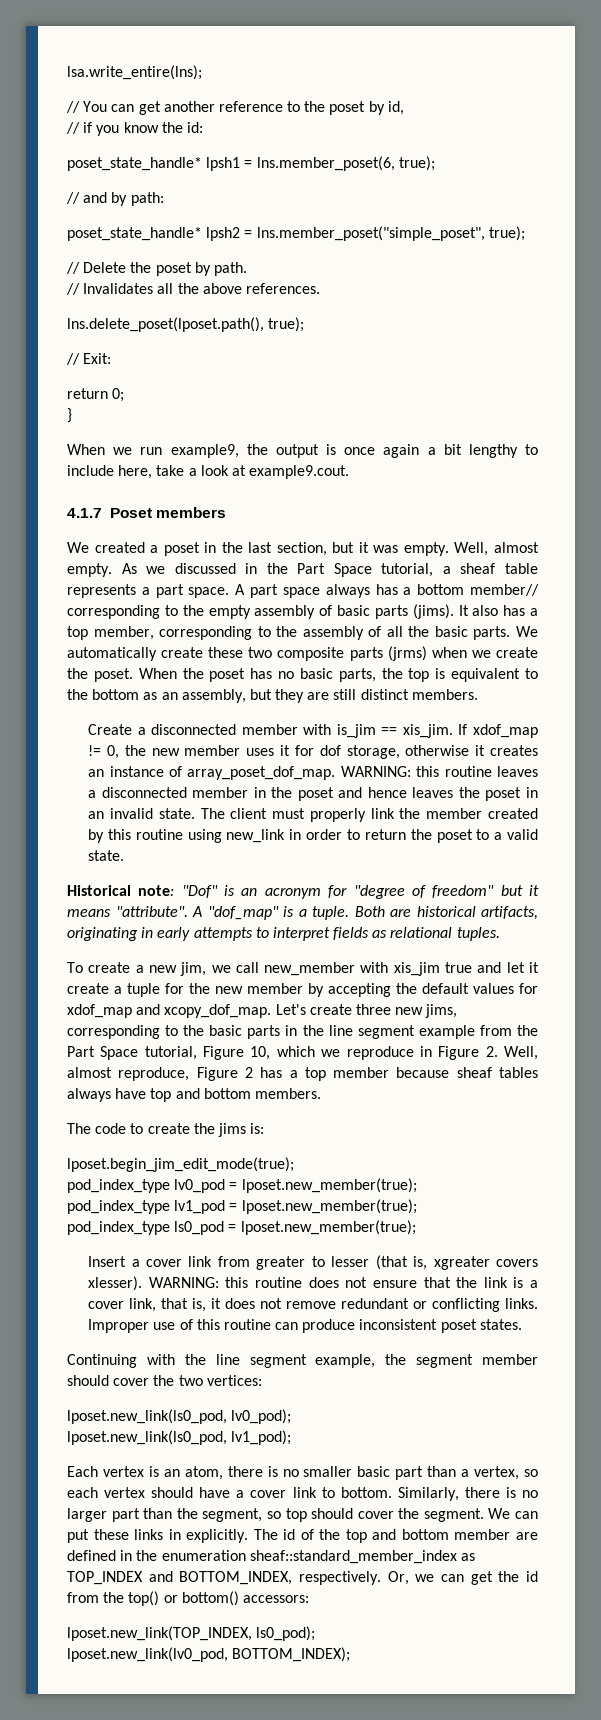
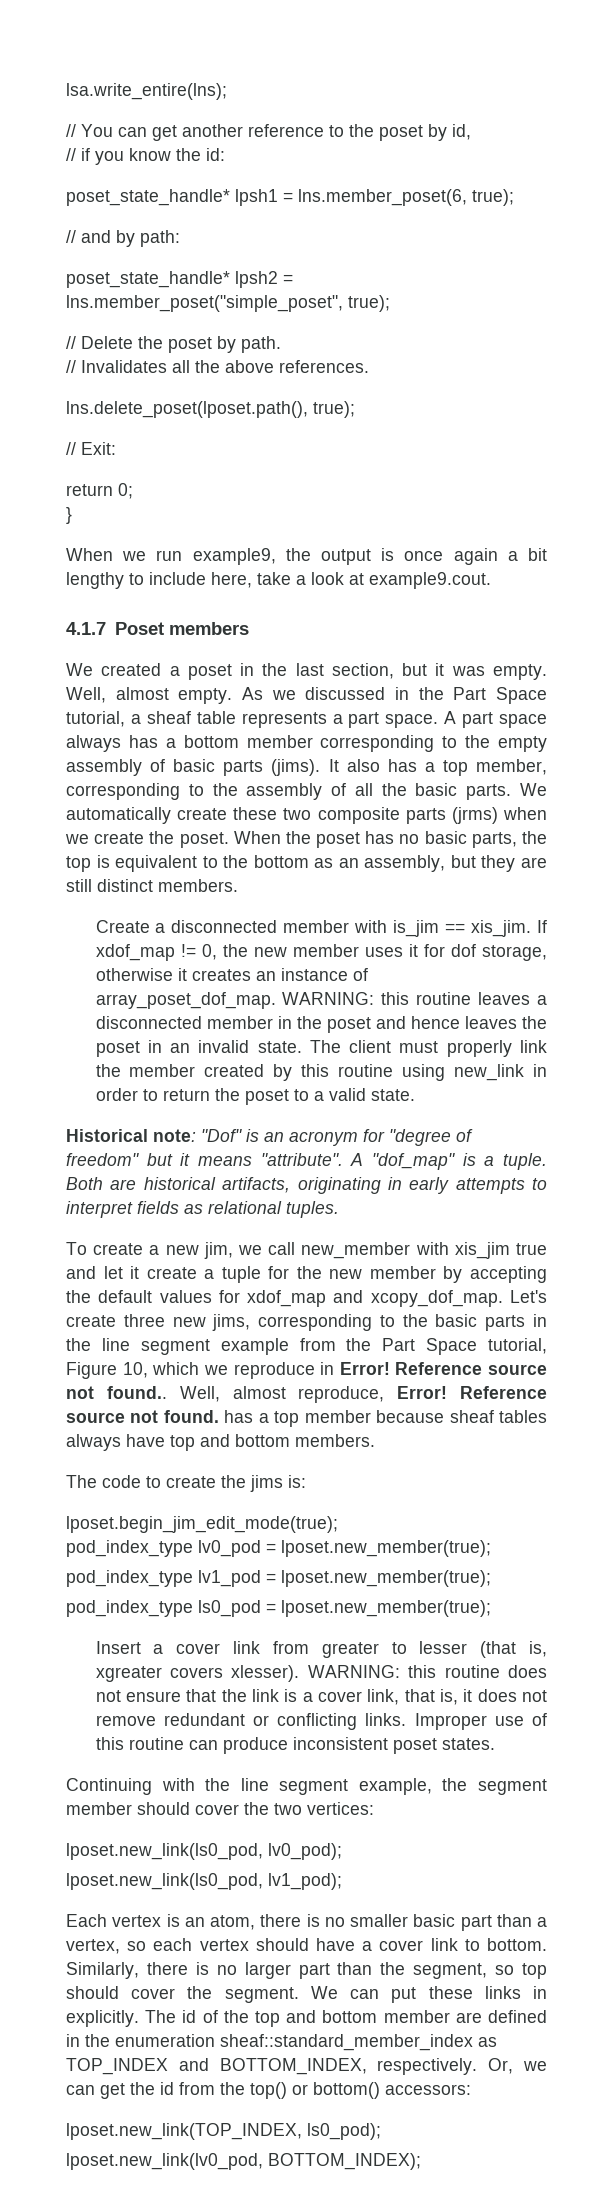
[469,584,539,596] member// -> [246,735,313,748] member
[438,1046,539,1060] [67,1067,253,1081] Figure 2. Well, almost reproduce, Figure 2 -> [339,1362,547,1375] [66,1386,547,1403] [66,1410,219,1423] Error! Reference source not found.. Well, almost reproduce, Error! Reference source not found.

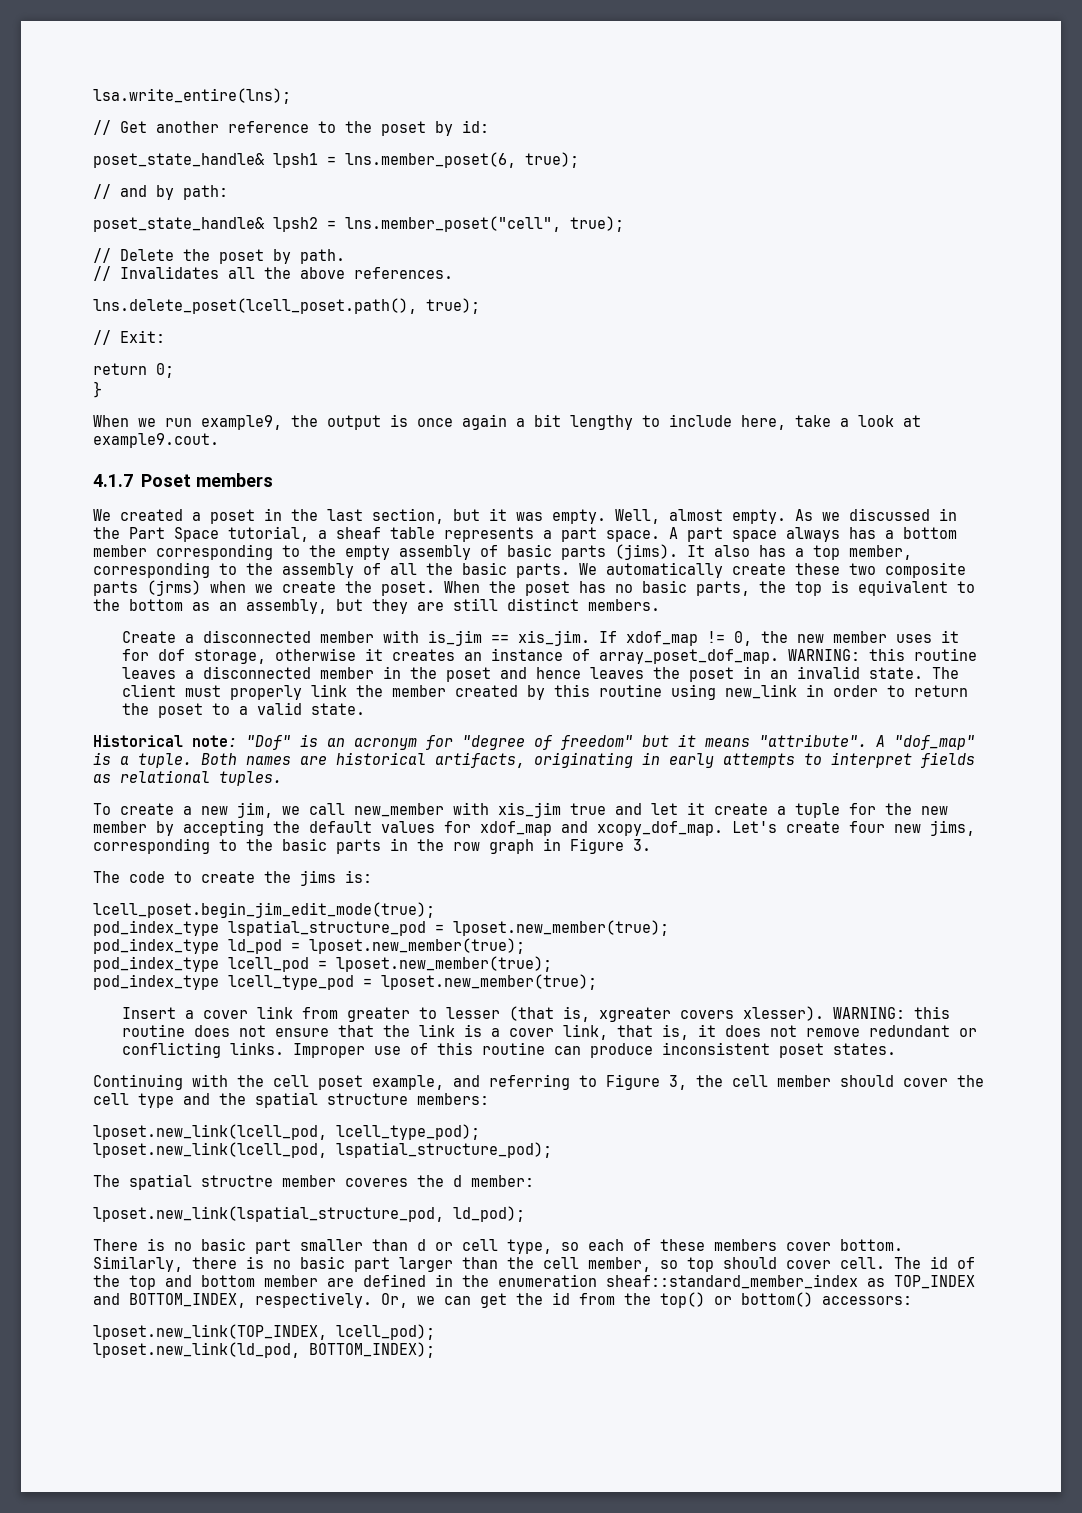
[81,124,177,141] You can get -> [120,121,147,133] Get
[452,124,471,140] [66,148,201,165] id, // // if you know the -> (453, 128) none
[66,189,230,206] poset_state_handle* -> [93,153,265,168] poset_state_handle&
[66,271,230,288] poset_state_handle* -> [93,217,265,232] poset_state_handle&
[66,295,343,312] lns.member_poset("simple_poset", -> [345,216,561,232] lns.member_poset("cell",
[66,401,308,418] lns.delete_poset(lposet.path(), -> [93,298,417,314] lns.delete_poset(lcell_poset.path(),
(103, 1183) none -> [246,756,291,765] names
[123,1314,165,1327] three -> [849,821,885,833] four
[101,1338,547,1355] [66,1362,547,1379] [66,1386,547,1403] [66,1410,548,1427] [66,1434,375,1451] line segment example from the Part Space tutorial, Figure 10, which we reproduce in Error! Reference source not found.. Well, almost reproduce, Error! Reference source not found. has a top member because sheaf tables always have top and bottom members. -> [453,838,651,854] row graph in Figure 3.
[66,1516,338,1533] [66,1540,491,1557] [66,1570,491,1587] [66,1600,261,1617] lposet.begin_jim_edit_mode(true); // pod_index_type lv0_pod = lposet.new_member(true); // pod_index_type lv1_pod = lposet.new_member(true); // pod_index_type ls0_pod -> [93,902,435,918] [93,920,669,936] [93,938,525,954] [93,956,552,972] [93,974,354,990] lcell_poset.begin_jim_edit_mode(true); // pod_index_type lspatial_structure_pod = lposet.new_member(true); // pod_index_type ld_pod = lposet.new_member(true); // pod_index_type lcell_pod = lposet.new_member(true); // pod_index_type lcell_type_pod
[240,1778,547,1795] [66,1802,374,1815] [66,1843,342,1860] [66,1873,342,1890] [66,1914,547,1931] [66,1938,480,1954] line segment example, the segment member should cover the two vertices: // lposet.new_link(ls0_pod, lv0_pod); // lposet.new_link(ls0_pod, lv1_pod); // Each vertex is an atom, there is no smaller basic part than a vertex, so each vertex should have a cover link to -> [273,1074,984,1090] [93,1092,489,1108] [93,1124,480,1140] [93,1142,552,1158] [93,1174,534,1190] [93,1206,525,1222] [93,1238,831,1254] cell poset example, and referring to Figure 3, the cell member should cover the cell type and the spatial structure members: // lposet.new_link(lcell_pod, lcell_type_pod); // lposet.new_link(lcell_pod, lspatial_structure_pod); // The spatial structre member coveres the d member: // lposet.new_link(lspatial_structure_pod, ld_pod); // There is no basic part smaller than d or cell type, so each of these members cover
[244,1962,547,1979] [66,1986,547,2003] [66,2010,139,2027] larger part than the segment, so top should cover the segment. We can put these links in explicitly. -> [300,1256,885,1272] basic part larger than the cell member, so top should cover cell.
[307,2123,381,2140] [66,2153,263,2170] ls0_pod); // lposet.new_link(lv0_pod, -> [336,1324,435,1340] [93,1342,300,1358] lcell_pod); // lposet.new_link(ld_pod,

